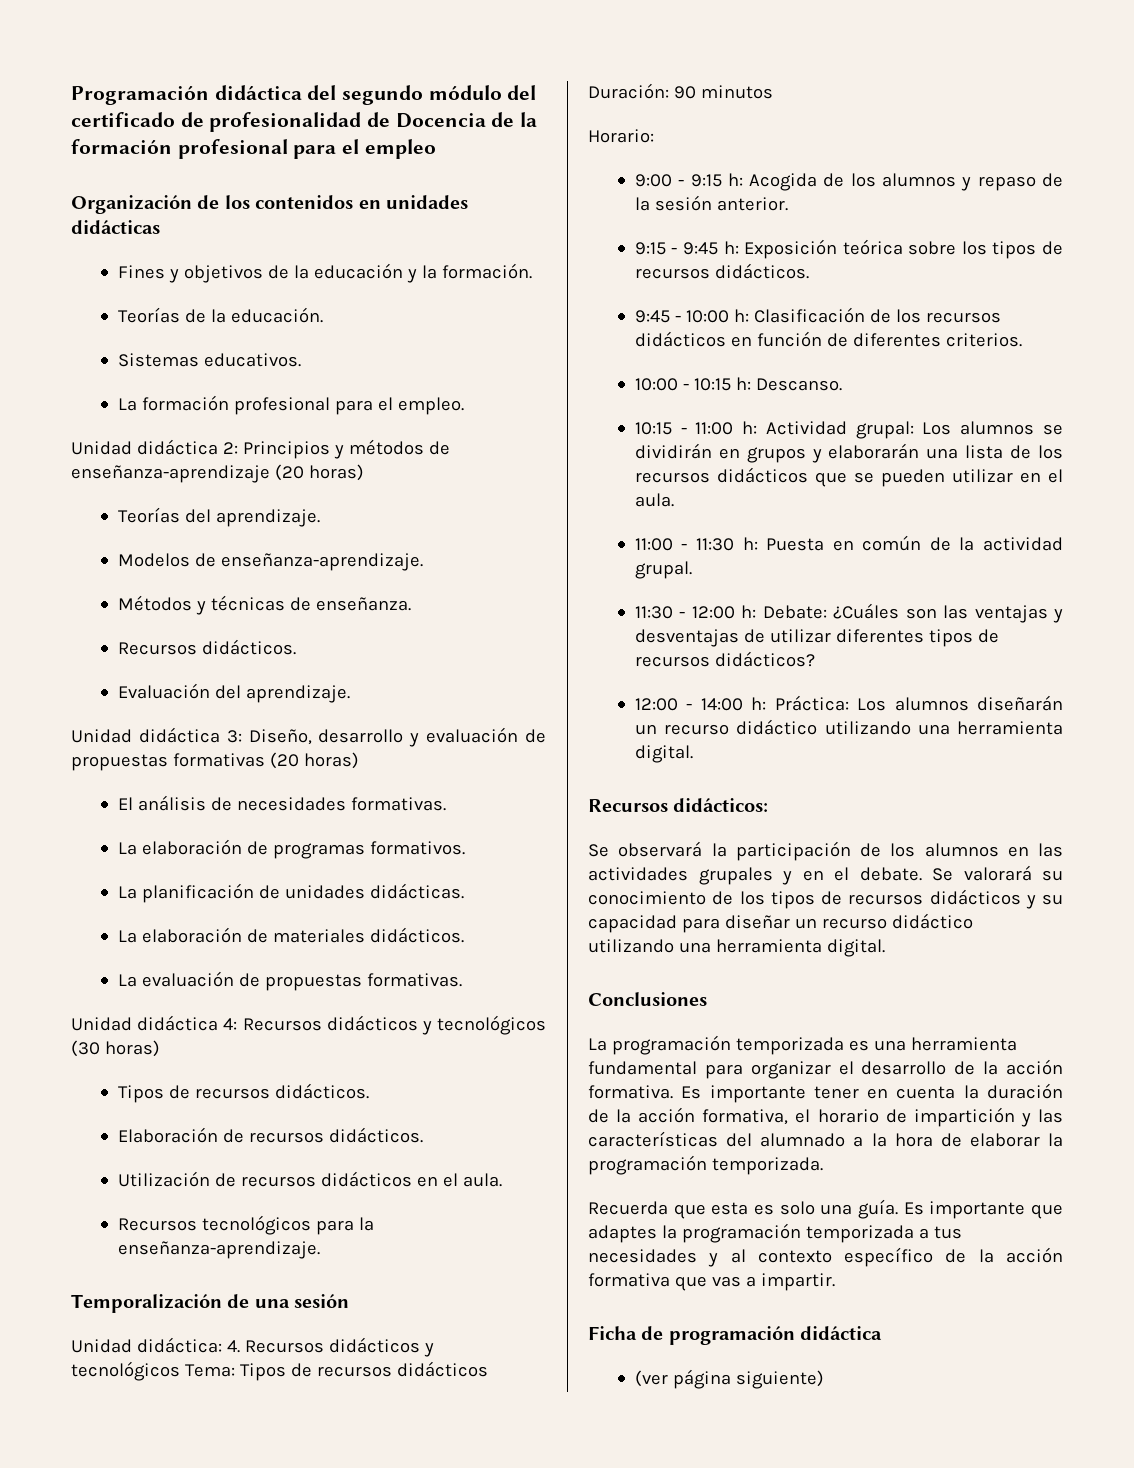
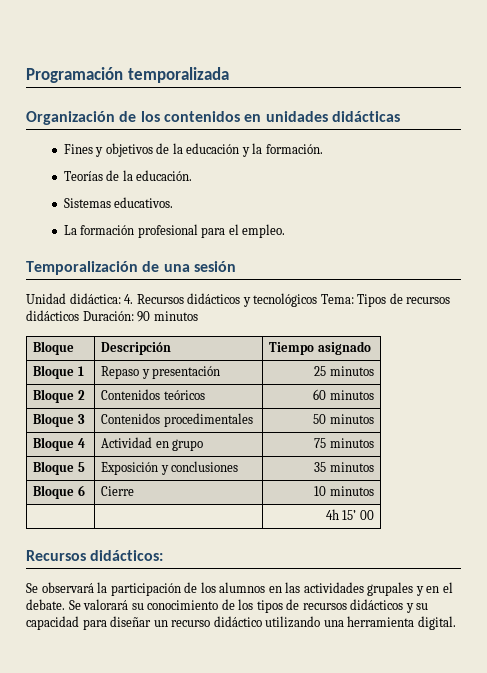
[214,85,537,105] [71,112,538,132] [71,139,436,159] didáctica del segundo módulo del certificado de profesionalidad de Docencia de la formación profesional para el empleo -> [127,67,229,83] temporalizada
[71,439,450,459] [71,464,364,483] [117,507,320,527] [117,553,423,571] [117,595,411,615] [117,639,296,655] [117,683,350,703] [71,727,546,747] [71,752,359,771] [117,795,446,811] [117,839,465,859] [117,883,464,903] [117,927,464,943] [117,971,462,991] [71,1015,546,1035] [71,1040,160,1057] [117,1083,369,1103] [117,1127,423,1143] [117,1171,502,1187] [117,1215,374,1235] [117,1241,320,1259] // Unidad didáctica 2: Principios y métodos de enseñanza-aprendizaje (20 horas) // Teorías del aprendizaje. // Modelos de enseñanza-aprendizaje. // Métodos y técnicas de enseñanza. // Recursos didácticos. // Evaluación del aprendizaje. // Unidad didáctica 3: Diseño, desarrollo y evaluación de propuestas formativas (20 horas) // El análisis de necesidades formativas. // La elaboración de programas formativos. // La planificación de unidades didácticas. // La elaboración de materiales didácticos. // La evaluación de propuestas formativas. // Unidad didáctica 4: Recursos didácticos y tecnológicos (30 horas) // Tipos de recursos didácticos. // Elaboración de recursos didácticos. // Utilización de recursos didácticos en el aula. // Recursos tecnológicos para la enseñanza-aprendizaje. -> (286, 231) none
[588,129,654,143] [634,173,1063,191] [634,195,788,211] [634,239,1063,259] [634,263,809,279] [634,307,1001,323] [634,331,1022,347] [634,377,842,391] [634,421,1063,439] [634,443,1063,463] [634,467,1063,487] [634,493,674,507] [634,535,1063,551] [634,561,692,579] [634,603,1063,623] [634,629,999,647] [634,651,815,667] [634,695,1063,711] [634,719,1063,735] [634,745,693,763] // Horario: // 9:00 - 9:15 h: Acogida de los alumnos y repaso de la sesión anterior. // 9:15 - 9:45 h: Exposición teórica sobre los tipos de recursos didácticos. // 9:45 - 10:00 h: Clasificación de los recursos didácticos en función de diferentes criterios. // 10:00 - 10:15 h: Descanso. // 10:15 - 11:00 h: Actividad grupal: Los alumnos se dividirán en grupos y elaborarán una lista de los recursos didácticos que se pueden utilizar en el aula. // 11:00 - 11:30 h: Puesta en común de la actividad grupal. // 11:30 - 12:00 h: Debate: ¿Cuáles son las ventajas y desventajas de utilizar diferentes tipos de recursos didácticos? // 12:00 - 14:00 h: Práctica: Los alumnos diseñarán un recurso didáctico utilizando una herramienta digital. -> [33,341,75,355] [101,342,172,355] [269,341,371,355] [33,365,84,379] [101,366,221,379] [314,366,374,376] [33,389,85,403] [101,389,205,400] [313,389,374,400] [33,413,85,427] [101,413,253,427] [313,414,374,424] [33,437,85,451] [101,437,204,451] [314,438,374,448] [33,461,85,475] [101,461,239,475] [314,462,374,472] [33,485,85,499] [101,486,135,496] [314,486,374,496] [325,509,374,520] // Bloque | Descripción | Tiempo asignado // Bloque 1 | Repaso y presentación | 25 minutos // Bloque 2 | Contenidos teóricos | 60 minutos // Bloque 3 | Contenidos procedimentales | 50 minutos // Bloque 4 | Actividad en grupo | 75 minutos // Bloque 5 | Exposición y conclusiones | 35 minutos // Bloque 6 | Cierre | 10 minutos // | | 4h 15’ 00
[588,992,707,1006] [588,1035,1017,1055] [588,1059,1063,1079] [588,1083,1063,1103] [588,1107,1063,1127] [588,1131,1063,1147] [588,1155,823,1175] [588,1199,1063,1219] [588,1223,962,1243] [588,1247,1063,1267] [588,1273,835,1291] [588,1326,883,1345] [634,1369,824,1389] // Conclusiones // La programación temporizada es una herramienta fundamental para organizar el desarrollo de la acción formativa. Es importante tener en cuenta la duración de la acción formativa, el horario de impartición y las características del alumnado a la hora de elaborar la programación temporizada. // Recuerda que esta es solo una guía. Es importante que adaptes la programación temporizada a tus necesidades y al contexto específico de la acción formativa que vas a impartir. // Ficha de programación didáctica // (ver página siguiente) -> (456, 623) none

